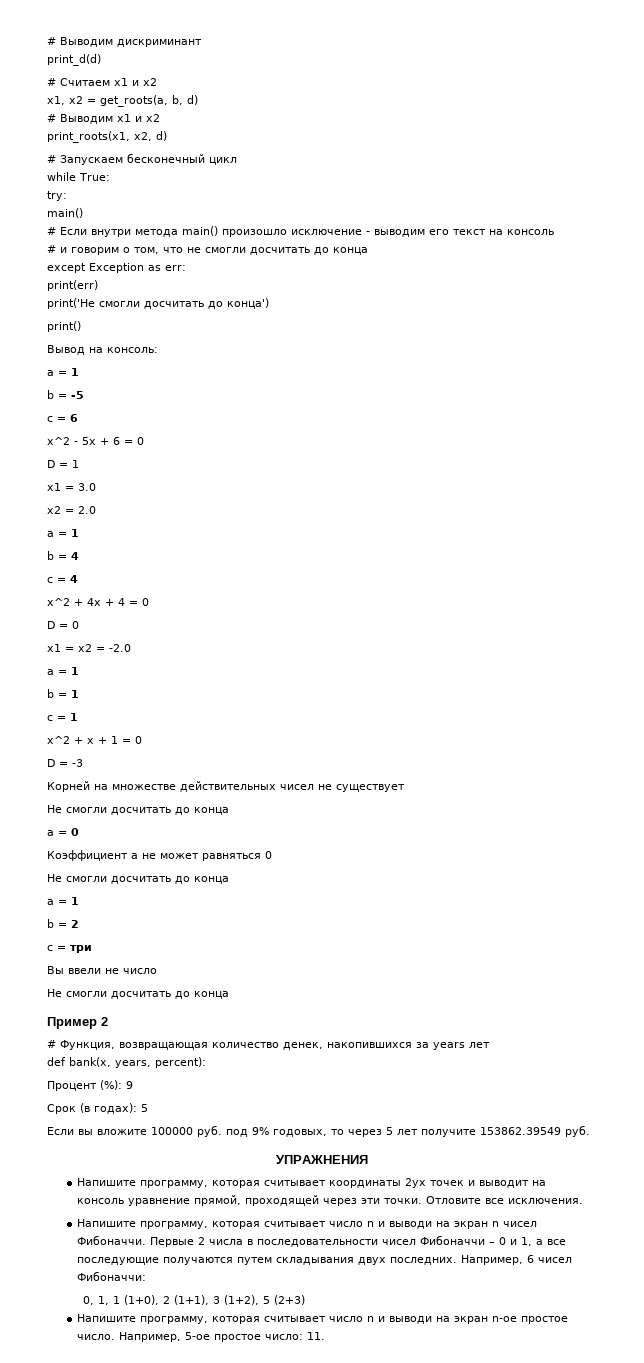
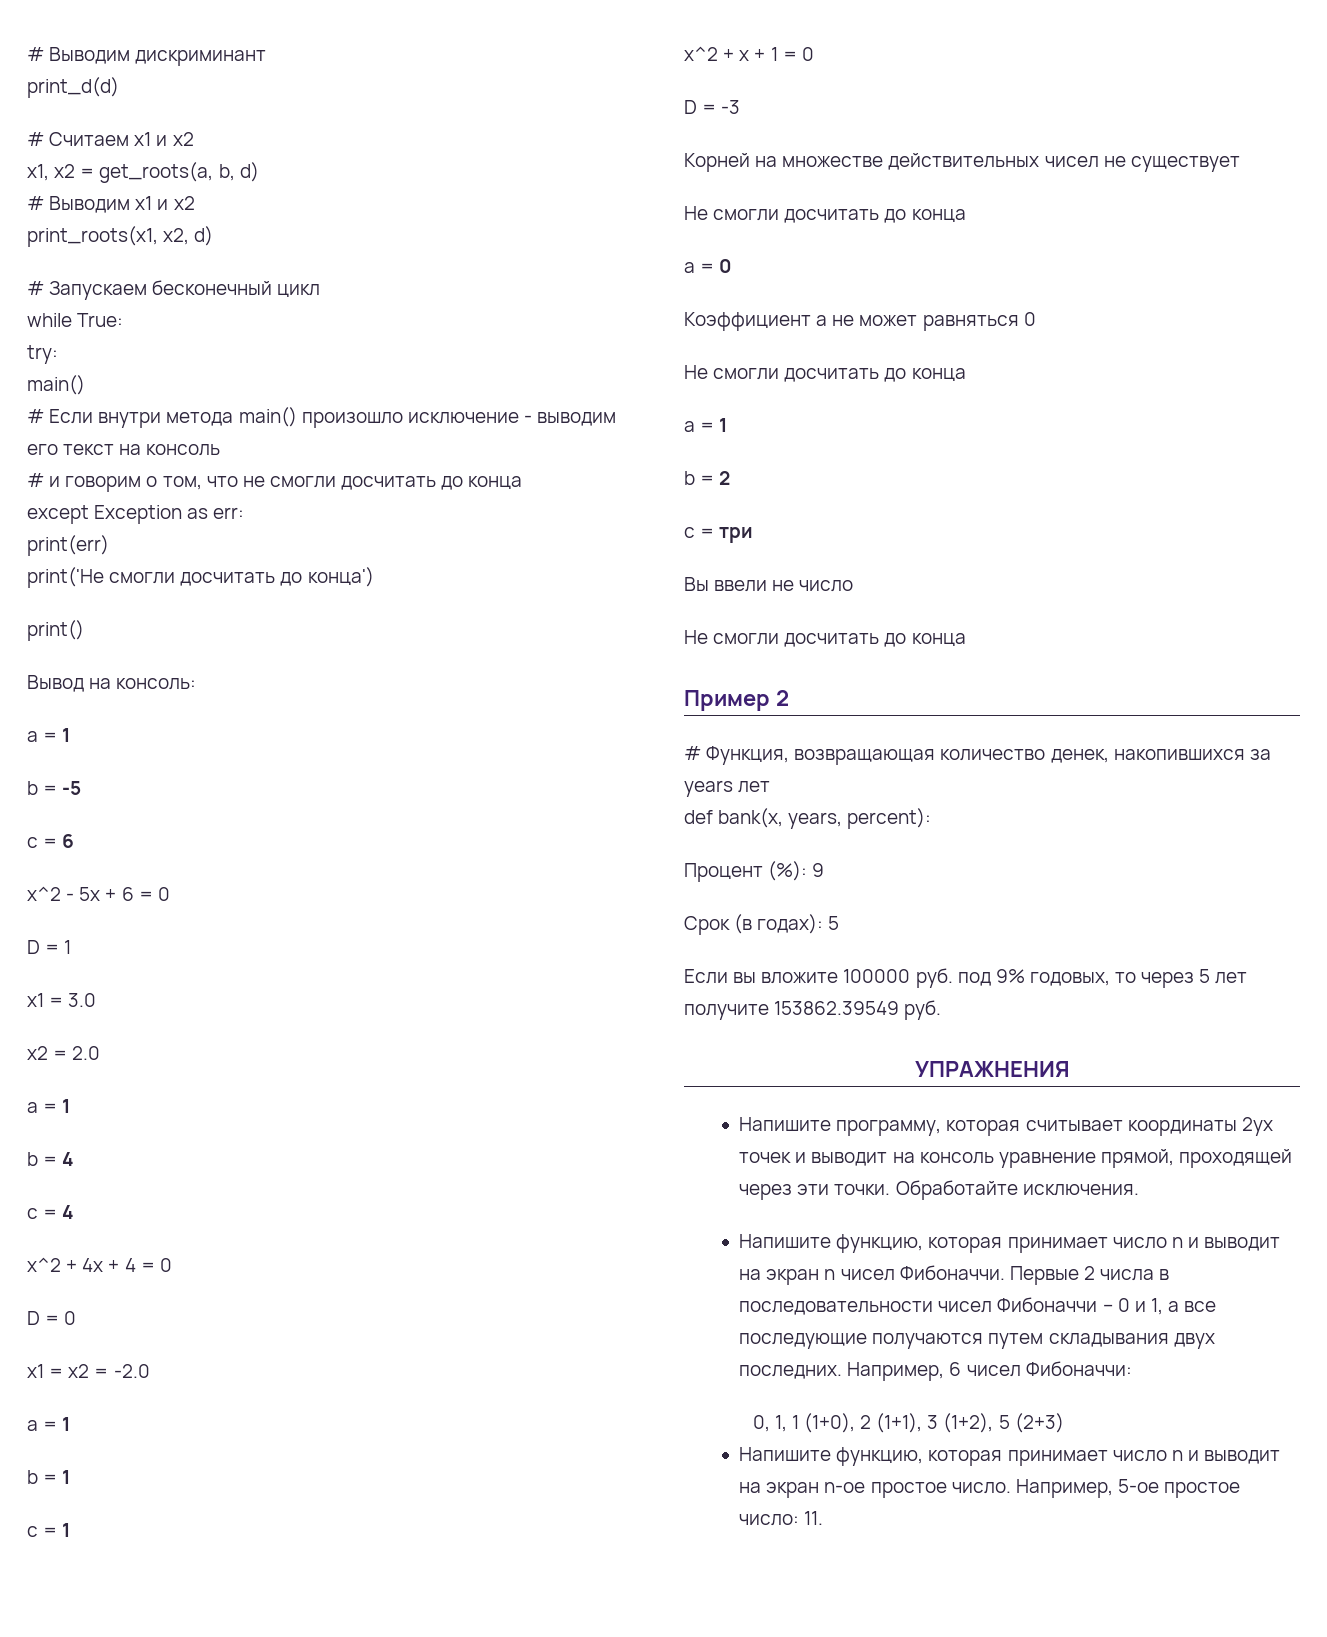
[426,1196,505,1204] Отловите все -> [895,1180,1018,1200] Обработайте
[140,1221,433,1229] программу, которая считывает число n и выводи -> [836,1234,1281,1253] функцию, которая принимает число n и выводит
[140,1316,433,1324] программу, которая считывает число n и выводи -> [836,1447,1281,1466] функцию, которая принимает число n и выводит

